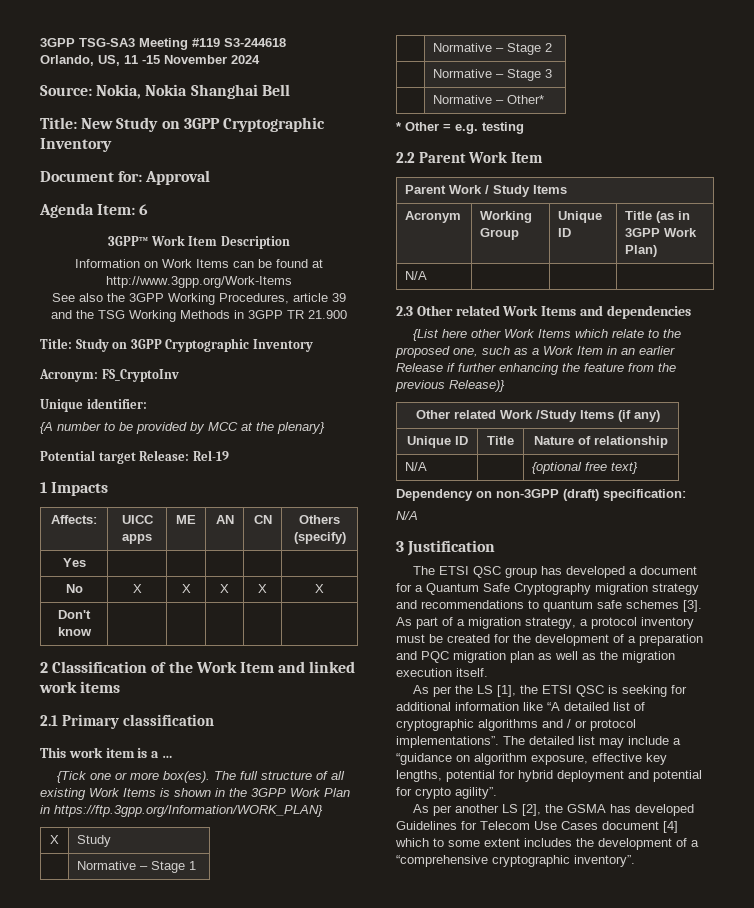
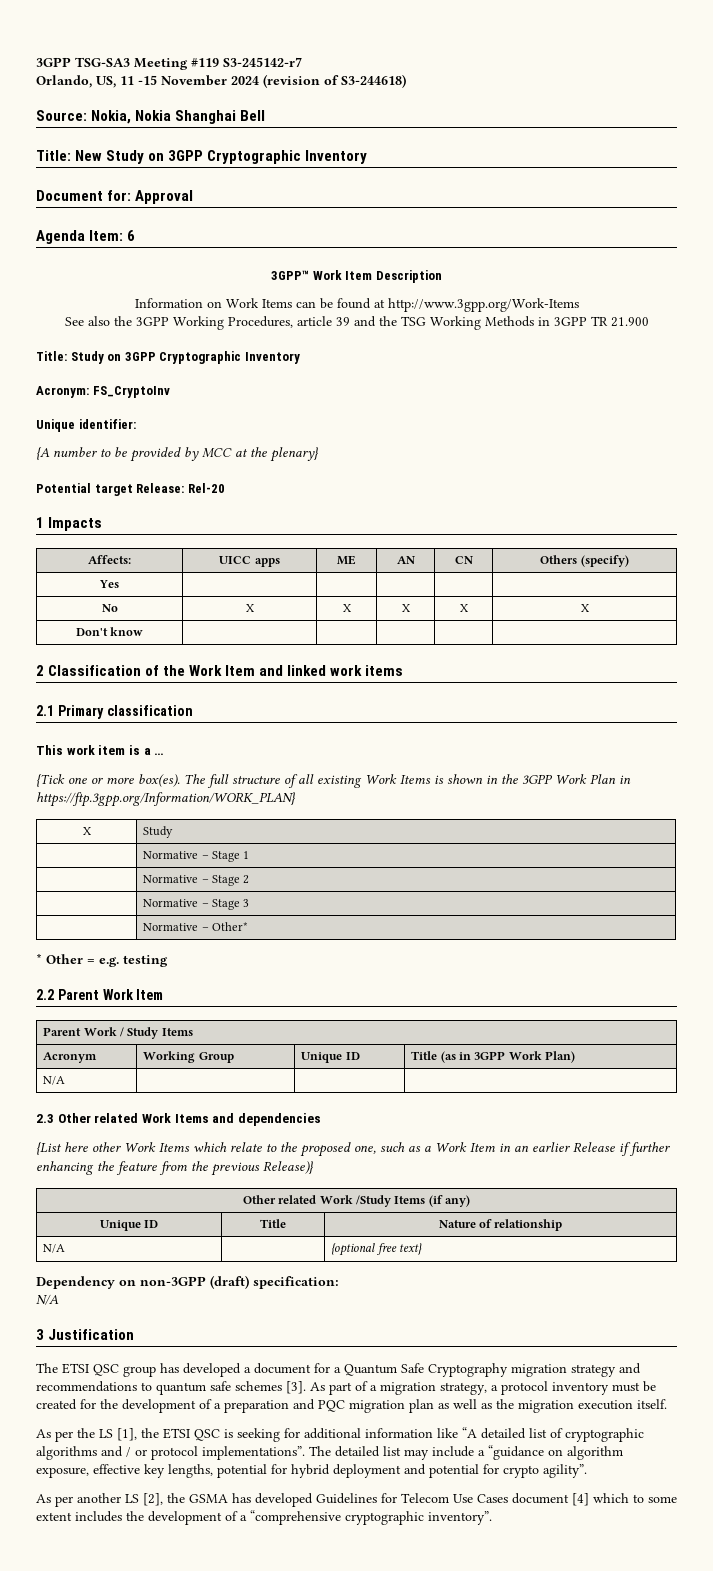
[224,38,286,47] S3-244618 -> [223,57,302,67] S3-245142-r7
(260, 59) none -> [263,74,406,88] (revision of S3-244618)
[192,450,229,461] Rel-19 -> [187,483,225,493] Rel-20

